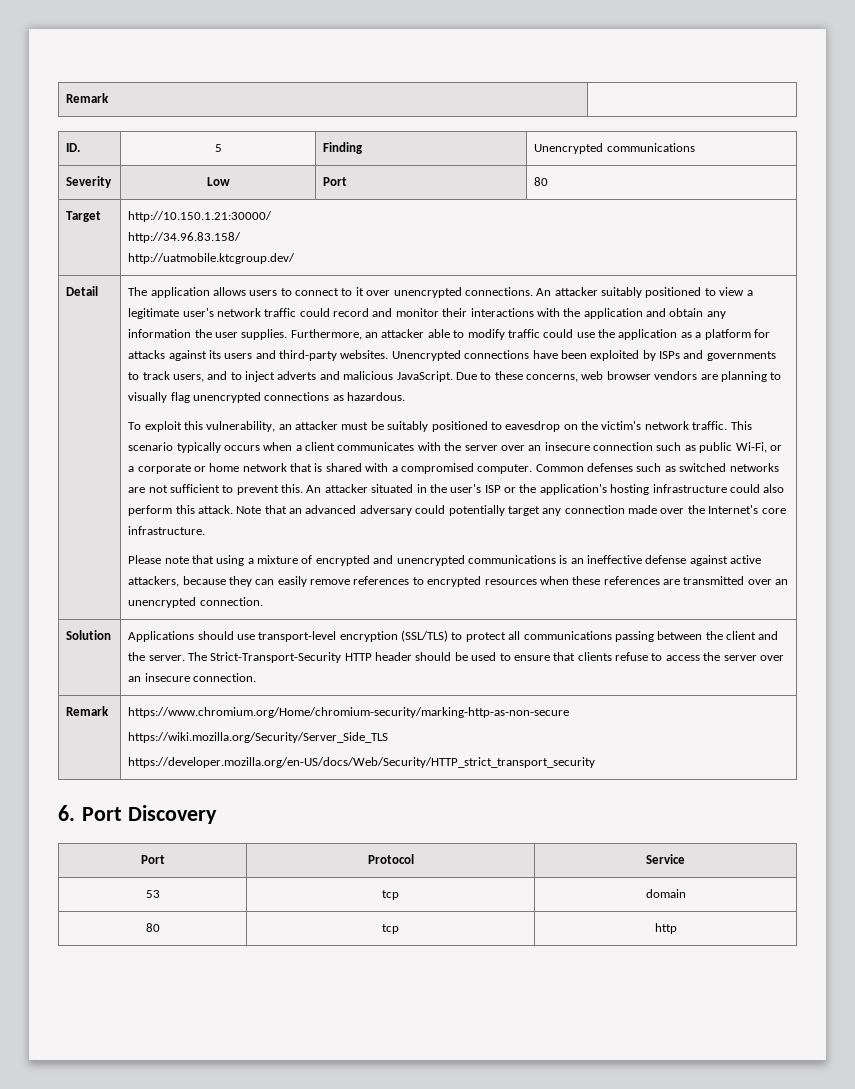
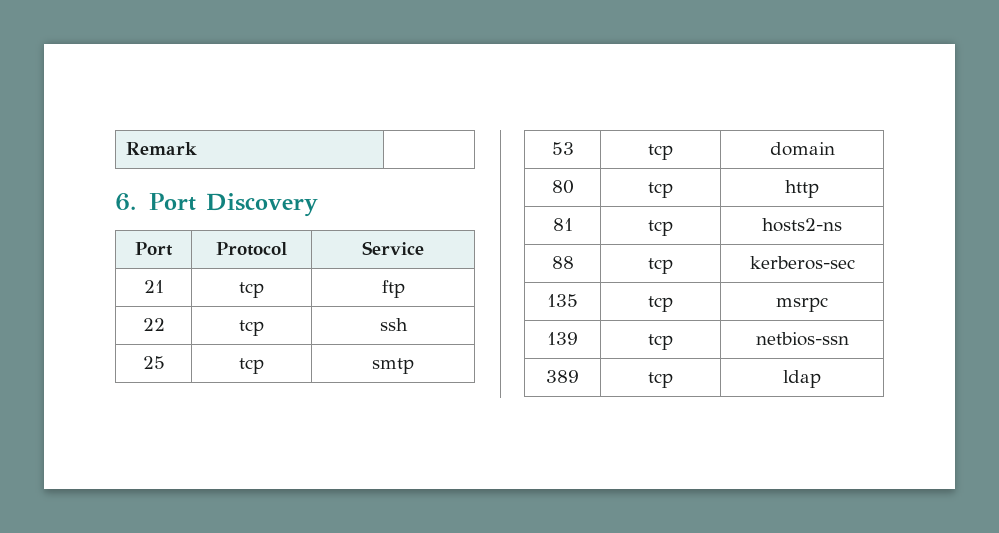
[66,93,110,103] [66,143,81,152] [214,144,222,152] [323,142,364,154] [534,143,695,154] [66,176,113,188] [206,177,230,186] [323,177,348,186] [534,177,549,186] [66,211,102,222] [128,211,273,222] [128,232,242,243] [128,253,296,264] [66,286,99,296] [128,287,753,298] [128,308,726,319] [128,329,770,340] [128,350,776,361] [128,371,782,382] [128,392,406,403] [128,421,752,432] [128,442,782,453] [128,463,779,474] [128,484,785,495] [128,505,786,516] [128,526,206,535] [128,555,762,566] [128,576,789,587] [128,597,263,608] [66,630,112,640] [128,630,779,642] [128,652,784,663] [128,673,256,682] [66,706,110,716] [128,707,570,718] [128,732,389,743] [128,757,596,768] Remark | // ID. | 5 | Finding | Unencrypted communications // Severity | Low | Port | 80 // Target | http://10.150.1.21:30000/ // http://34.96.83.158/ // http://uatmobile.ktcgroup.dev/ // Detail | The application allows users to connect to it over unencrypted connections. An attacker suitably positioned to view a legitimate user's network traffic could record and monitor their interactions with the application and obtain any information the user supplies. Furthermore, an attacker able to modify traffic could use the application as a platform for attacks against its users and third-party websites. Unencrypted connections have been exploited by ISPs and governments to track users, and to inject adverts and malicious JavaScript. Due to these concerns, web browser vendors are planning to visually flag unencrypted connections as hazardous. // To exploit this vulnerability, an attacker must be suitably positioned to eavesdrop on the victim's network traffic. This scenario typically occurs when a client communicates with the server over an insecure connection such as public Wi-Fi, or a corporate or home network that is shared with a compromised computer. Common defenses such as switched networks are not sufficient to prevent this. An attacker situated in the user's ISP or the application's hosting infrastructure could also perform this attack. Note that an advanced adversary could potentially target any connection made over the Internet's core infrastructure. // Please note that using a mixture of encrypted and unencrypted communications is an ineffective defense against active attackers, because they can easily remove references to encrypted resources when these references are transmitted over an unencrypted connection. // Solution | Applications should use transport-level encryption (SSL/TLS) to protect all communications passing between the client and the server. The Strict-Transport-Security HTTP header should be used to ensure that clients refuse to access the server over an insecure connection. // Remark | https://www.chromium.org/Home/chromium-security/marking-http-as-non-secure // https://wiki.mozilla.org/Security/Server_Side_TLS // https://developer.mozilla.org/en-US/docs/Web/Security/HTTP_strict_transport_security -> [126,142,198,155] Remark |
(685, 859) none -> [143,280,164,293] [239,282,264,298] [381,280,405,298] [142,318,165,331] [239,320,264,336] [379,318,408,331] [142,356,165,369] [239,358,264,374] [372,358,414,374] // 21 | tcp | ftp // 22 | tcp | ssh // 25 | tcp | smtp
(677, 928) none -> [552,218,573,231] [648,220,673,236] [762,218,842,232] [551,256,574,269] [648,258,673,274] [749,256,855,270] [547,294,578,307] [648,296,673,312] [776,297,828,312] [547,332,578,345] [648,334,673,350] [755,332,849,346] [546,370,579,383] [648,372,673,388] [783,370,821,388] // 81 | tcp | hosts2-ns // 88 | tcp | kerberos-sec // 135 | tcp | msrpc // 139 | tcp | netbios-ssn // 389 | tcp | ldap

